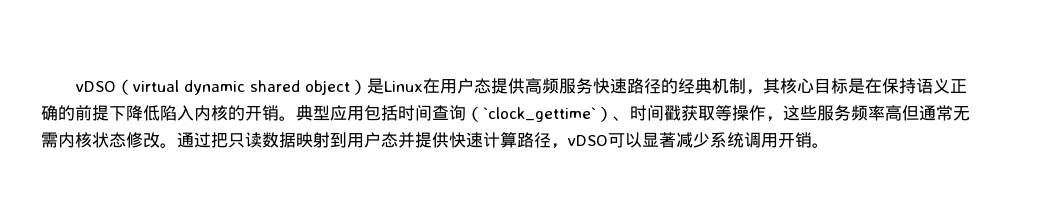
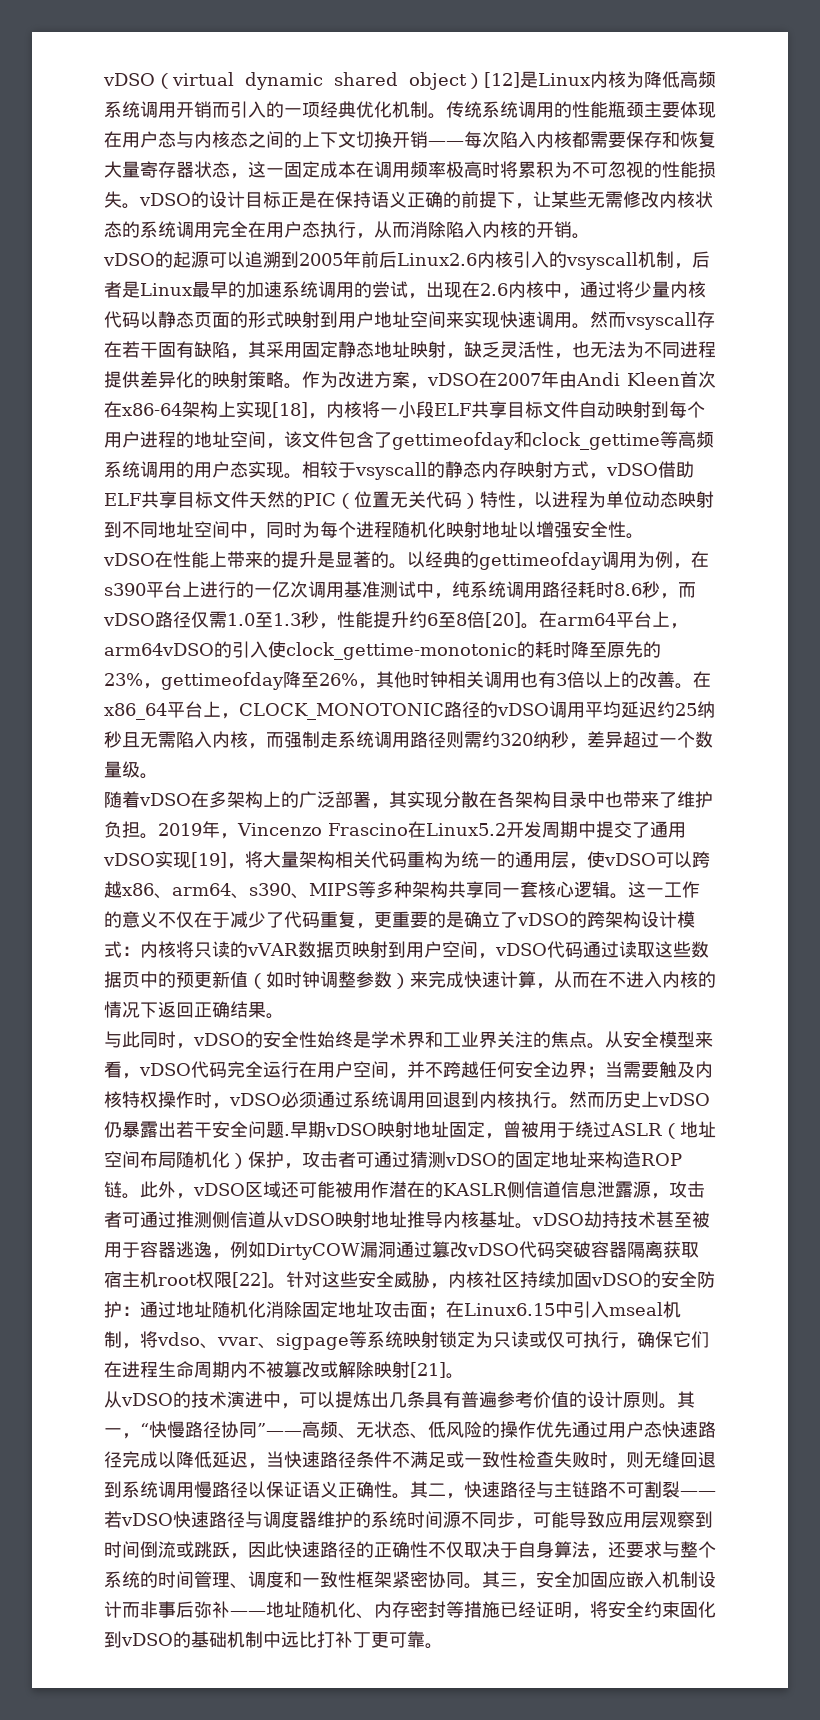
[366,78,848,95] 是Linux在用户态提供高频服务快速路径的经典机制，其核心目标 -> [484,71,716,88] [104,101,716,119] [104,131,716,148] [104,161,716,179] [104,191,299,209] [12]是Linux内核为降低高频系统调用开销而引入的一项经典优化机制。传统系统调用的性能瓶颈主要体现在用户态与内核态之间的上下文切换开销——每次陷入内核都需要保存和恢复大量寄存器状态，这一固定成本在调用频率极高时将累积为不可忽视的性能损失。vDSO的设计目标正
[126,105,970,122] [41,132,812,149] 降低陷入内核的开销。典型应用包括时间查询（`clock_gettime`）、时间戳获取等操作，这些服务频率高但通常无需内核状态修改。通过把只读数据映射到用户态并提供快速计算路径，vDSO可以显著减少系统调用开销 -> [515,191,713,209] [104,221,590,239] [103,251,710,270] [104,281,706,299] [104,311,715,330] [104,341,716,359] [104,371,716,389] [104,401,705,419] [104,431,714,450] [104,461,694,480] [104,491,714,509] [104,521,644,539] [103,551,709,570] [104,581,696,599] [103,611,688,629] [104,641,661,660] [104,671,711,690] [104,701,715,720] [104,731,713,749] [104,761,158,779] [104,791,713,809] [104,821,686,839] [103,851,710,869] [104,881,700,899] [104,911,695,929] [104,941,709,959] [104,971,716,989] [104,1001,284,1019] [104,1031,713,1049] [104,1061,713,1079] [104,1091,710,1109] [104,1121,716,1139] [104,1151,682,1169] [104,1181,705,1199] [104,1211,710,1229] [104,1241,699,1260] [104,1271,715,1289] [104,1301,681,1319] [104,1331,709,1350] [104,1361,464,1379] [104,1391,695,1409] [104,1421,716,1439] [104,1451,716,1469] [104,1481,716,1499] [104,1511,713,1529] [104,1541,716,1559] [104,1571,716,1589] [104,1601,716,1619] [104,1631,425,1648] ，让某些无需修改内核状态的系统调用完全在用户态执行，从而消除陷入内核的开销。 // vDSO的起源可以追溯到2005年前后Linux2.6内核引入的vsyscall机制，后者是Linux最早的加速系统调用的尝试，出现在2.6内核中，通过将少量内核代码以静态页面的形式映射到用户地址空间来实现快速调用。然而vsyscall存在若干固有缺陷，其采用固定静态地址映射，缺乏灵活性，也无法为不同进程提供差异化的映射策略。作为改进方案，vDSO在2007年由Andi Kleen首次在x86-64架构上实现[18]，内核将一小段ELF共享目标文件自动映射到每个用户进程的地址空间，该文件包含了gettimeofday和clock_gettime等高频系统调用的用户态实现。相较于vsyscall的静态内存映射方式，vDSO借助ELF共享目标文件天然的PIC（位置无关代码）特性，以进程为单位动态映射到不同地址空间中，同时为每个进程随机化映射地址以增强安全性。 // vDSO在性能上带来的提升是显著的。以经典的gettimeofday调用为例，在s390平台上进行的一亿次调用基准测试中，纯系统调用路径耗时8.6秒，而vDSO路径仅需1.0至1.3秒，性能提升约6至8倍[20]。在arm64平台上，arm64vDSO的引入使clock_gettime-monotonic的耗时降至原先的23%，gettimeofday降至26%，其他时钟相关调用也有3倍以上的改善。在x86_64平台上，CLOCK_MONOTONIC路径的vDSO调用平均延迟约25纳秒且无需陷入内核，而强制走系统调用路径则需约320纳秒，差异超过一个数量级。 // 随着vDSO在多架构上的广泛部署，其实现分散在各架构目录中也带来了维护负担。2019年，Vincenzo Frascino在Linux5.2开发周期中提交了通用vDSO实现[19]，将大量架构相关代码重构为统一的通用层，使vDSO可以跨越x86、arm64、s390、MIPS等多种架构共享同一套核心逻辑。这一工作的意义不仅在于减少了代码重复，更重要的是确立了vDSO的跨架构设计模式：内核将只读的vVAR数据页映射到用户空间，vDSO代码通过读取这些数据页中的预更新值（如时钟调整参数）来完成快速计算，从而在不进入内核的情况下返回正确结果。 // 与此同时，vDSO的安全性始终是学术界和工业界关注的焦点。从安全模型来看，vDSO代码完全运行在用户空间，并不跨越任何安全边界；当需要触及内核特权操作时，vDSO必须通过系统调用回退到内核执行。然而历史上vDSO仍暴露出若干安全问题.早期vDSO映射地址固定，曾被用于绕过ASLR（地址空间布局随机化）保护，攻击者可通过猜测vDSO的固定地址来构造ROP链。此外，vDSO区域还可能被用作潜在的KASLR侧信道信息泄露源，攻击者可通过推测侧信道从vDSO映射地址推导内核基址。vDSO劫持技术甚至被用于容器逃逸，例如DirtyCOW漏洞通过篡改vDSO代码突破容器隔离获取宿主机root权限[22]。针对这些安全威胁，内核社区持续加固vDSO的安全防护：通过地址随机化消除固定地址攻击面；在Linux6.15中引入mseal机制，将vdso、vvar、sigpage等系统映射锁定为只读或仅可执行，确保它们在进程生命周期内不被篡改或解除映射[21]。 // 从vDSO的技术演进中，可以提炼出几条具有普遍参考价值的设计原则。其一，“快慢路径协同”——高频、无状态、低风险的操作优先通过用户态快速路径完成以降低延迟，当快速路径条件不满足或一致性检查失败时，则无缝回退到系统调用慢路径以保证语义正确性。其二，快速路径与主链路不可割裂——若vDSO快速路径与调度器维护的系统时间源不同步，可能导致应用层观察到时间倒流或跳跃，因此快速路径的正确性不仅取决于自身算法，还要求与整个系统的时间管理、调度和一致性框架紧密协同。其三，安全加固应嵌入机制设计而非事后弥补——地址随机化、内存密封等措施已经证明，将安全约束固化到vDSO的基础机制中远比打补丁更可靠

